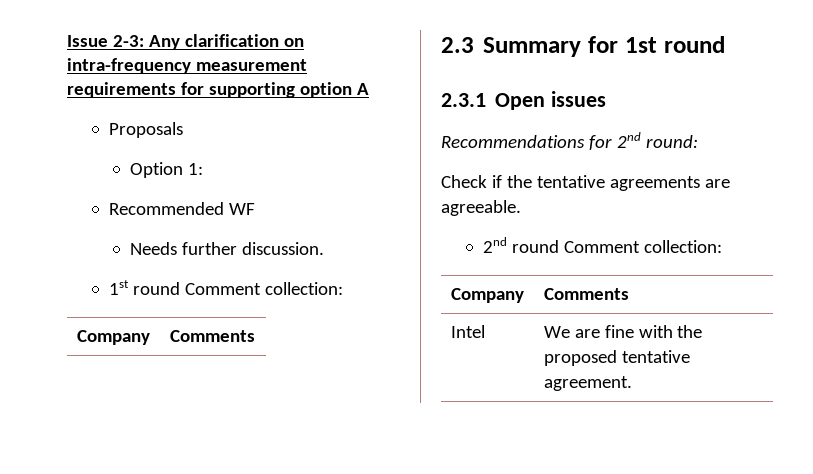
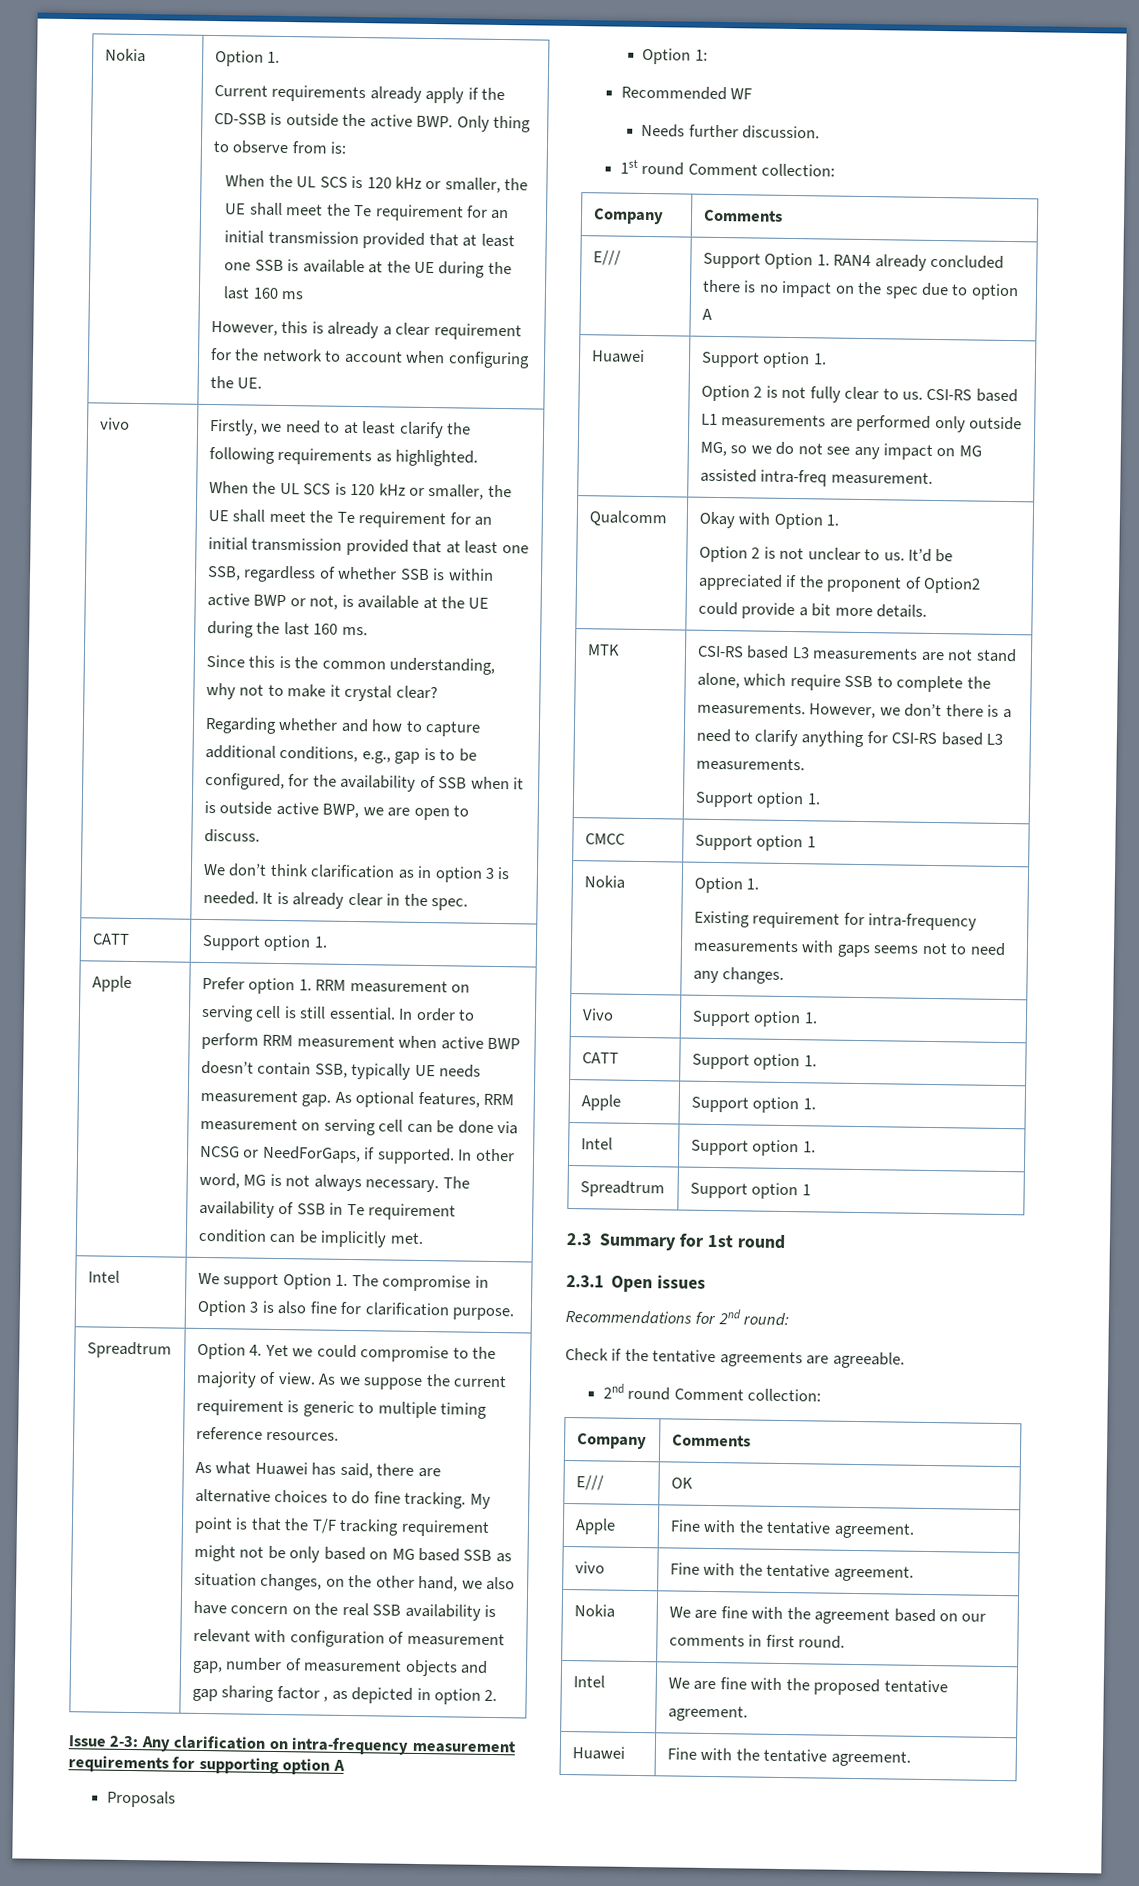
(67, 41) none -> [104,48,146,63] [214,50,281,67] [213,84,506,104] [213,112,532,133] [212,140,348,155] [225,174,529,193] [225,202,510,222] [224,230,515,249] [224,259,512,278] [223,286,304,300] [210,320,522,341] [210,347,530,369] [209,375,263,389] [99,417,130,430] [208,418,472,439] [208,446,479,467] [208,480,512,500] [207,509,493,529] [207,536,529,556] [206,565,494,583] [206,592,490,610] [206,620,368,638] [205,654,496,675] [205,682,438,702] [204,716,482,737] [204,744,477,764] [204,772,525,792] [203,800,470,821] [203,828,260,843] [202,863,511,883] [202,890,469,911] [91,933,130,945] [201,934,328,952] [91,975,132,992] [201,976,471,995] [200,1004,476,1022] [200,1032,521,1050] [200,1060,482,1080] [199,1089,515,1108] [199,1117,519,1136] [199,1145,515,1165] [198,1172,470,1193] [198,1200,457,1221] [197,1228,423,1248] [87,1270,120,1283] [197,1272,489,1292] [196,1299,515,1321] [86,1341,172,1359] [196,1342,497,1363] [195,1370,508,1391] [195,1398,488,1419] [195,1426,340,1441] [194,1461,441,1479] [194,1488,491,1509] [193,1516,490,1537] [193,1544,512,1563] [193,1572,516,1592] [192,1600,497,1621] [192,1628,505,1648] [191,1657,489,1677] [191,1685,498,1705] Nokia | Option 1. // Current requirements already apply if the CD-SSB is outside the active BWP. Only thing to observe from is: // When the UL SCS is 120 kHz or smaller, the UE shall meet the Te requirement for an initial transmission provided that at least one SSB is available at the UE during the last 160 ms // However, this is already a clear requirement for the network to account when configuring the UE. // vivo | Firstly, we need to at least clarify the following requirements as highlighted. // When the UL SCS is 120 kHz or smaller, the UE shall meet the Te requirement for an initial transmission provided that at least one SSB, regardless of whether SSB is within active BWP or not, is available at the UE during the last 160 ms. // Since this is the common understanding, why not to make it crystal clear? // Regarding whether and how to capture additional conditions, e.g., gap is to be configured, for the availability of SSB when it is outside active BWP, we are open to discuss. // We don’t think clarification as in option 3 is needed. It is already clear in the spec. // CATT | Support option 1. // Apple | Prefer option 1. RRM measurement on serving cell is still essential. In order to perform RRM measurement when active BWP doesn’t contain SSB, typically UE needs measurement gap. As optional features, RRM measurement on serving cell can be done via NCSG or NeedForGaps, if supported. In other word, MG is not always necessary. The availability of SSB in Te requirement condition can be implicitly met. // Intel | We support Option 1. The compromise in Option 3 is also fine for clarification purpose. // Spreadtrum | Option 4. Yet we could compromise to the majority of view. As we suppose the current requirement is generic to multiple timing reference resources. // As what Huawei has said, there are alternative choices to do fine tracking. My point is that the T/F tracking requirement might not be only based on MG based SSB as situation changes, on the other hand, we also have concern on the real SSB availability is relevant with configuration of measurement gap, number of measurement objects and gap sharing factor , as depicted in option 2. //
(255, 336) none -> [592,250,621,266] [702,252,1005,271] [701,279,1019,301] [701,308,712,320] [591,349,645,363] [700,351,827,369] [700,384,1018,403] [700,413,1023,433] [699,441,982,460] [699,468,933,487] [588,510,667,527] [698,511,840,530] [698,545,954,563] [697,573,982,594] [697,601,928,620] [586,644,620,656] [696,645,1017,663] [696,672,991,693] [696,701,1012,719] [695,728,1004,748] [695,757,805,772] [694,791,821,809] [584,833,625,845] [694,834,816,852] [583,875,625,889] [693,876,760,894] [693,910,978,931] [692,939,1006,958] [692,967,785,984] [581,1008,614,1021] [691,1010,818,1028] [581,1052,619,1064] [691,1053,817,1071] [580,1094,621,1111] [690,1096,816,1114] [580,1137,613,1150] [690,1139,816,1157] [579,1180,665,1198] [689,1182,811,1200] // E/// | Support Option 1. RAN4 already concluded there is no impact on the spec due to option A // Huawei | Support option 1. // Option 2 is not fully clear to us. CSI-RS based L1 measurements are performed only outside MG, so we do not see any impact on MG assisted intra-freq measurement. // Qualcomm | Okay with Option 1. // Option 2 is not unclear to us. It’d be appreciated if the proponent of Option2 could provide a bit more details. // MTK | CSI-RS based L3 measurements are not stand alone, which require SSB to complete the measurements. However, we don’t there is a need to clarify anything for CSI-RS based L3 measurements. // Support option 1. // CMCC | Support option 1 // Nokia | Option 1. // Existing requirement for intra-frequency measurements with gaps seems not to need any changes. // Vivo | Support option 1. // CATT | Support option 1. // Apple | Support option 1. // Intel | Support option 1. // Spreadtrum | Support option 1
(629, 294) none -> [575,1475,604,1491] [670,1477,693,1489] [574,1518,616,1535] [669,1519,915,1539] [574,1561,605,1574] [669,1562,914,1582] [573,1604,615,1618] [668,1606,987,1625] [668,1634,846,1649] // E/// | OK // Apple | Fine with the tentative agreement. // vivo | Fine with the tentative agreement. // Nokia | We are fine with the agreement based on our comments in first round.
(632, 383) none -> [571,1746,625,1760] [666,1747,911,1767] // Huawei | Fine with the tentative agreement.

